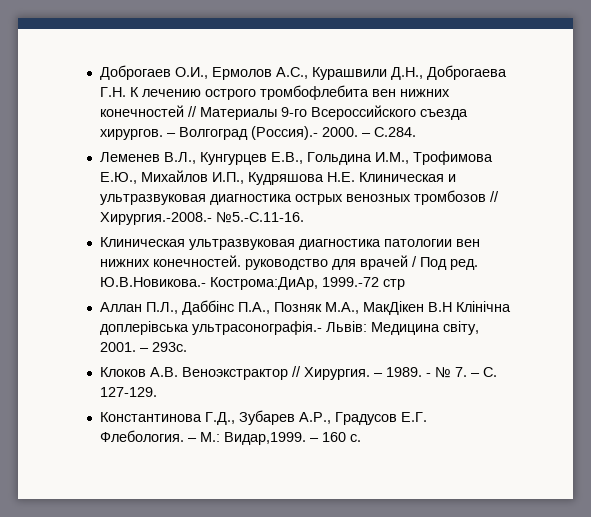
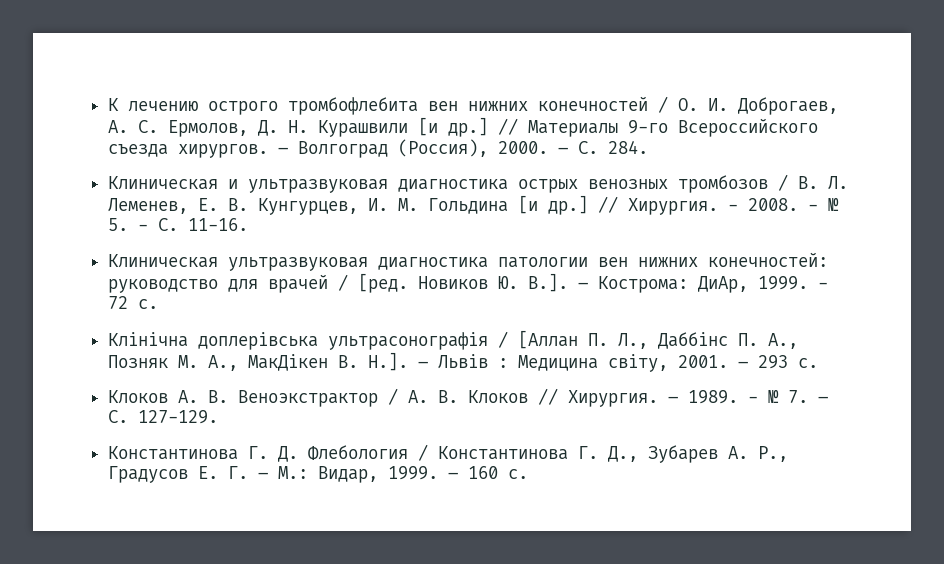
[99,65,507,80] [99,87,126,97] Доброгаев О.И., Ермолов А.С., Курашвили Д.Н., Доброгаева Г.Н. -> (107, 104) none
(184, 111) none -> [657,96,838,115] [107,117,488,137] / О. И. Доброгаев, А. С. Ермолов, Д. Н. Курашвили [и др.]
[250,126,318,140] (Россия).- -> [397,139,488,157] (Россия),
[373,127,416,137] [99,151,493,165] [99,170,355,185] С.284. // Леменев В.Л., Кунгурцев Е.В., Гольдина И.М., Трофимова Е.Ю., Михайлов И.П., Кудряшова Н.Е. -> [577,140,648,154] С. 284. //
[489,191,499,202] [99,212,304,225] // Хирургия.-2008.- №5.-С.11-16. -> [777,174,848,191] [107,195,839,215] [107,218,248,231] / В. Л. Леменев, Е. В. Кунгурцев, И. М. Гольдина [и др.] // Хирургия. - 2008. - № 5. - С. 11-16.
[152,255,241,267] конечностей. -> [707,252,828,267] конечностей:
[419,257,478,270] [99,277,405,290] [99,300,511,315] [99,321,367,335] Под ред. Ю.В.Новикова.- Кострома:ДиАр, 1999.-72 стр // Аллан П.Л., Даббінс П.А., Позняк М.А., МакДікен В.Н Клінічна доплерівська ультрасонографія.- Львів: -> [357,273,828,293] [107,296,158,309] [107,330,798,350] [107,352,508,371] [ред. Новиков Ю. В.]. – Кострома: ДиАр, 1999. - 72 с. // Клінічна доплерівська ультрасонографія / [Аллан П. Л., Даббінс П. А., Позняк М. А., МакДікен В. Н.]. – Львів :
[151,342,187,352] [99,367,288,380] 293с. // Клоков А.В. Веноэкстрактор -> [757,355,818,369] [107,388,528,407] 293 с. // Клоков А. В. Веноэкстрактор / А. В. Клоков
[204,410,427,425] [99,430,306,445] Г.Д., Зубарев А.Р., Градусов Е.Г. Флебология. – М.: Видар,1999. -> [247,444,788,463] [107,466,438,483] Г. Д. Флебология / Константинова Г. Д., Зубарев А. Р., Градусов Е. Г. – М.: Видар, 1999.

